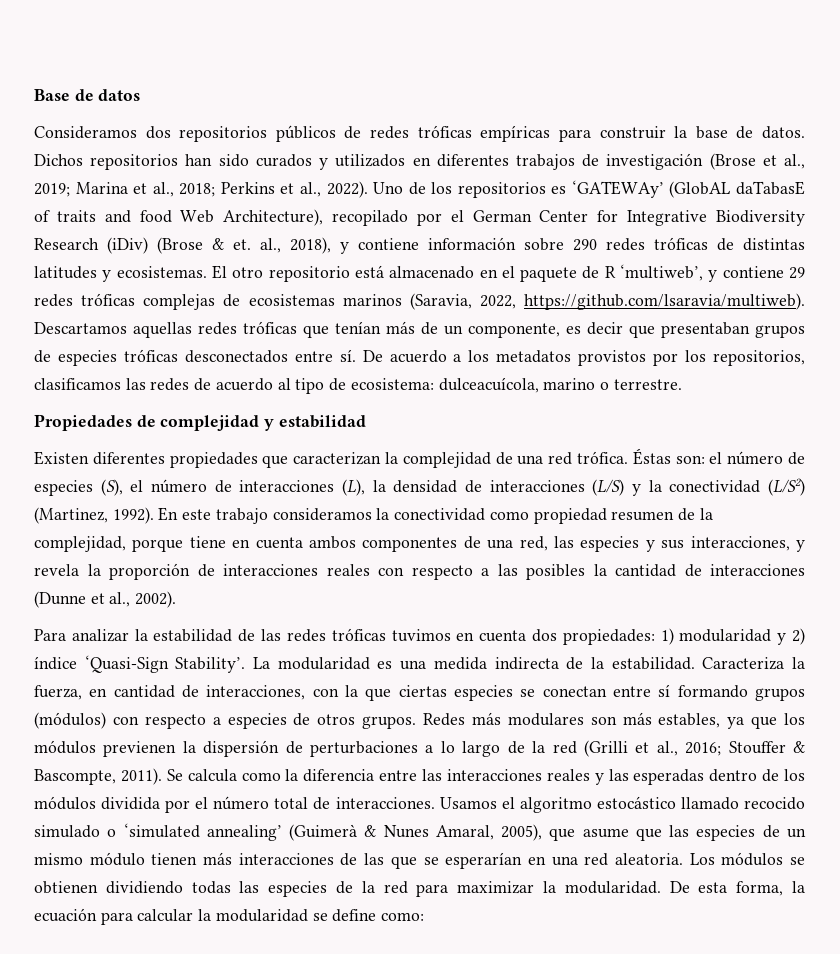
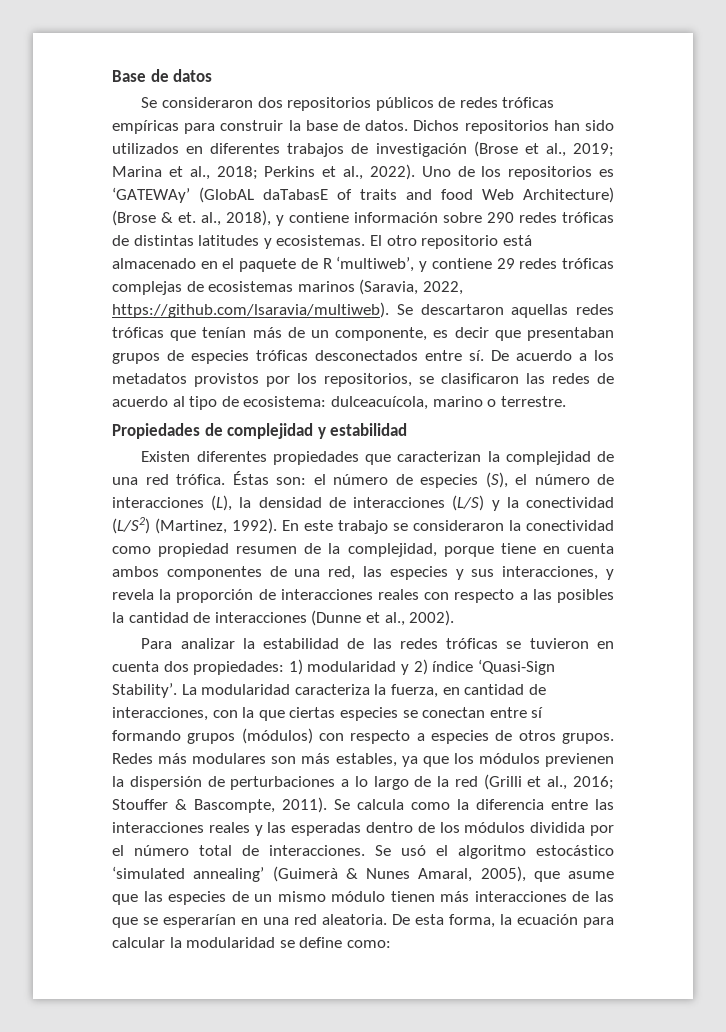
[34,126,137,139] Consideramos -> [141,97,253,108] Se consideraron
[255,154,329,170] curados y -> (614, 125) none
[223,209,805,226] [34,237,148,254] Architecture), recopilado por el German Center for Integrative Biodiversity Research (iDiv) -> [523,187,614,203] Architecture)
[34,322,127,334] Descartamos -> [396,304,504,315] Se descartaron
[34,378,121,390] clasificamos -> [419,373,519,384] se clasificaron
[272,508,372,521] consideramos -> [393,520,504,531] se consideraron
[391,629,451,642] tuvimos -> [506,638,589,649] se tuvieron
[377,657,785,670] es una medida indirecta de la estabilidad. Caracteriza -> [294,684,370,695] caracteriza
[439,797,497,809] Usamos -> [375,845,426,856] Se usó
[680,797,806,810] [34,825,117,838] llamado recocido simulado o -> (614, 850) none
[689,852,805,866] [34,881,661,897] Los módulos se obtienen dividiendo todas las especies de la red para maximizar la modularidad. -> (387, 919) none

